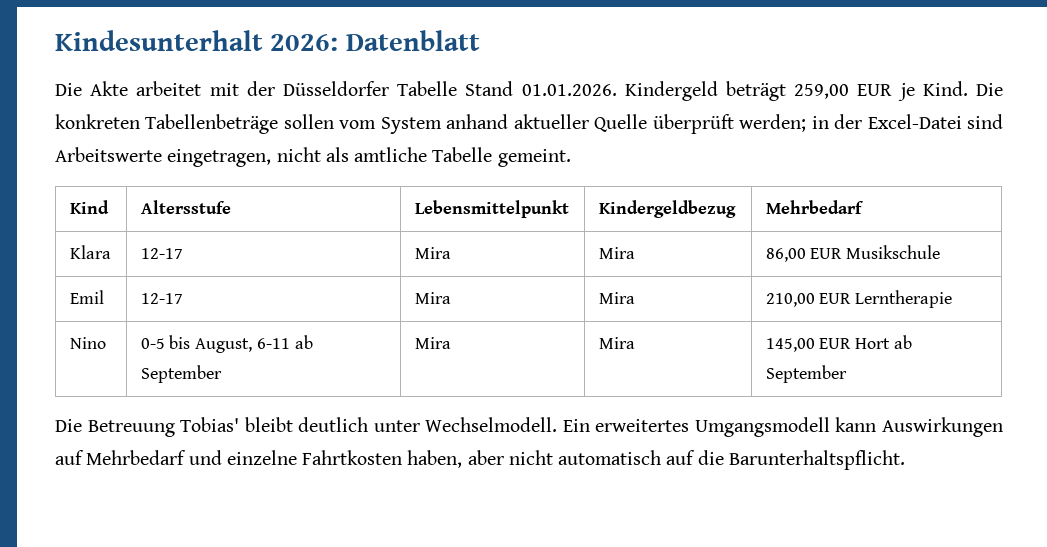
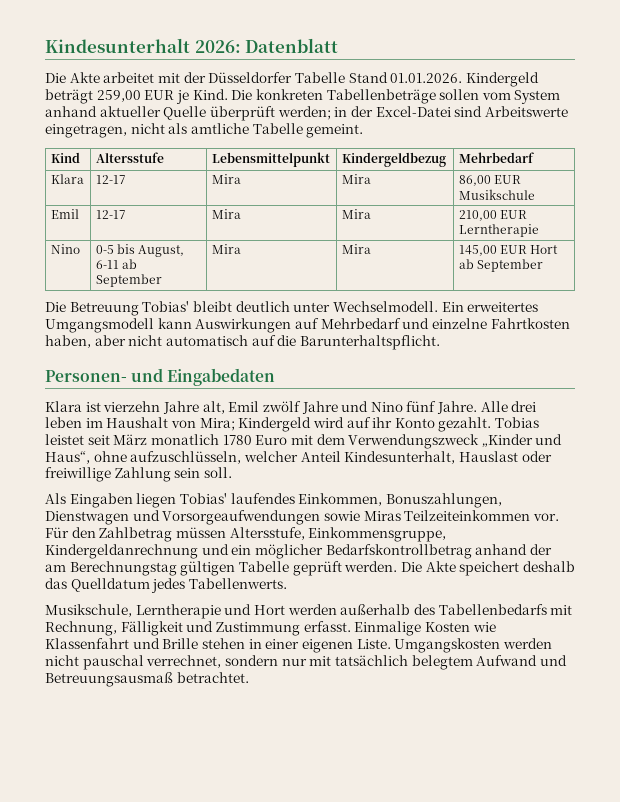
(905, 460) none -> [45,368,276,386] [45,401,537,414] [45,417,540,432] [45,434,563,449] [45,451,552,464] [45,467,232,482] [45,493,502,508] [45,510,559,525] [45,527,447,542] [45,544,552,559] [45,561,575,576] [45,578,287,593] [45,604,573,619] [45,621,496,636] [45,638,552,653] [45,655,567,670] [45,672,249,687] // Personen- und Eingabedaten // Klara ist vierzehn Jahre alt, Emil zwölf Jahre und Nino fünf Jahre. Alle drei leben im Haushalt von Mira; Kindergeld wird auf ihr Konto gezahlt. Tobias leistet seit März monatlich 1780 Euro mit dem Verwendungszweck „Kinder und Haus“, ohne aufzuschlüsseln, welcher Anteil Kindesunterhalt, Hauslast oder freiwillige Zahlung sein soll. // Als Eingaben liegen Tobias' laufendes Einkommen, Bonuszahlungen, Dienstwagen und Vorsorgeaufwendungen sowie Miras Teilzeiteinkommen vor. Für den Zahlbetrag müssen Altersstufe, Einkommensgruppe, Kindergeldanrechnung und ein möglicher Bedarfskontrollbetrag anhand der am Berechnungstag gültigen Tabelle geprüft werden. Die Akte speichert deshalb das Quelldatum jedes Tabellenwerts. // Musikschule, Lerntherapie und Hort werden außerhalb des Tabellenbedarfs mit Rechnung, Fälligkeit und Zustimmung erfasst. Einmalige Kosten wie Klassenfahrt und Brille stehen in einer eigenen Liste. Umgangskosten werden nicht pauschal verrechnet, sondern nur mit tatsächlich belegtem Aufwand und Betreuungsausmaß betrachtet.

